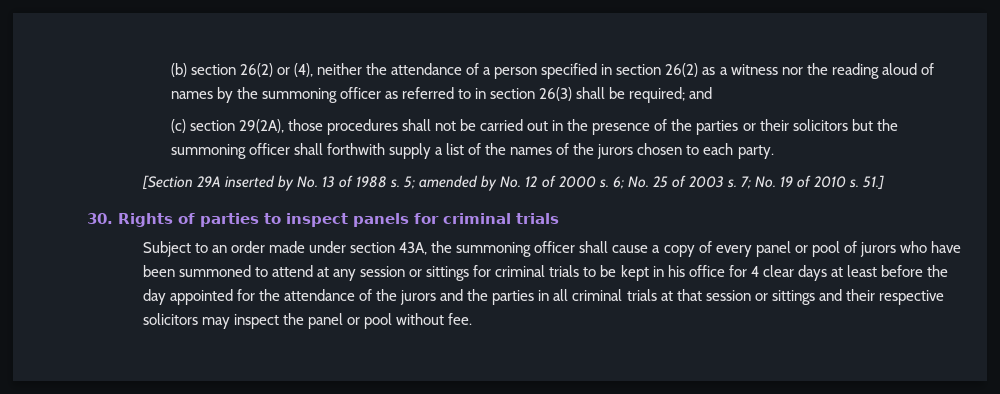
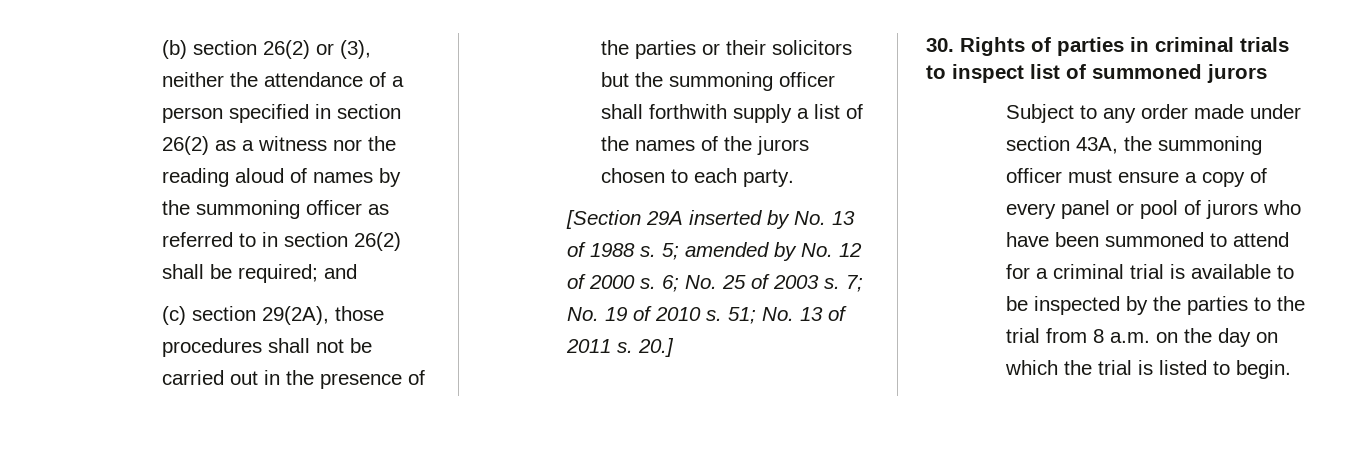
[293,63,313,77] (4), -> [340,40,371,59] (3),
[539,87,573,101] 26(3) -> [354,232,401,251] 26(2)
[863,175,885,190] [87,213,559,227] 51.] // 30. Rights of parties to inspect panels for criminal trials -> [728,306,848,324] [566,338,675,357] [926,37,1289,56] [926,64,1267,83] 51; No. 13 of 2011 s. 20.] // 30. Rights of parties in criminal trials to inspect list of summoned jurors
[211,245,227,253] an -> [1103,108,1137,123] any
[579,241,649,253] shall cause -> [1068,169,1180,183] must ensure
[317,265,949,281] [142,289,944,305] [142,313,473,329] at any session or sittings for criminal trials to be kept in his office for 4 clear days at least before the day appointed for the attendance of the jurors and the parties in all criminal trials at that session or sittings and their respective solicitors may inspect the panel or pool without fee. -> [1006,264,1295,279] [1006,296,1306,315] [1006,328,1279,347] [1005,360,1292,379] for a criminal trial is available to be inspected by the parties to the trial from 8 a.m. on the day on which the trial is listed to begin.

